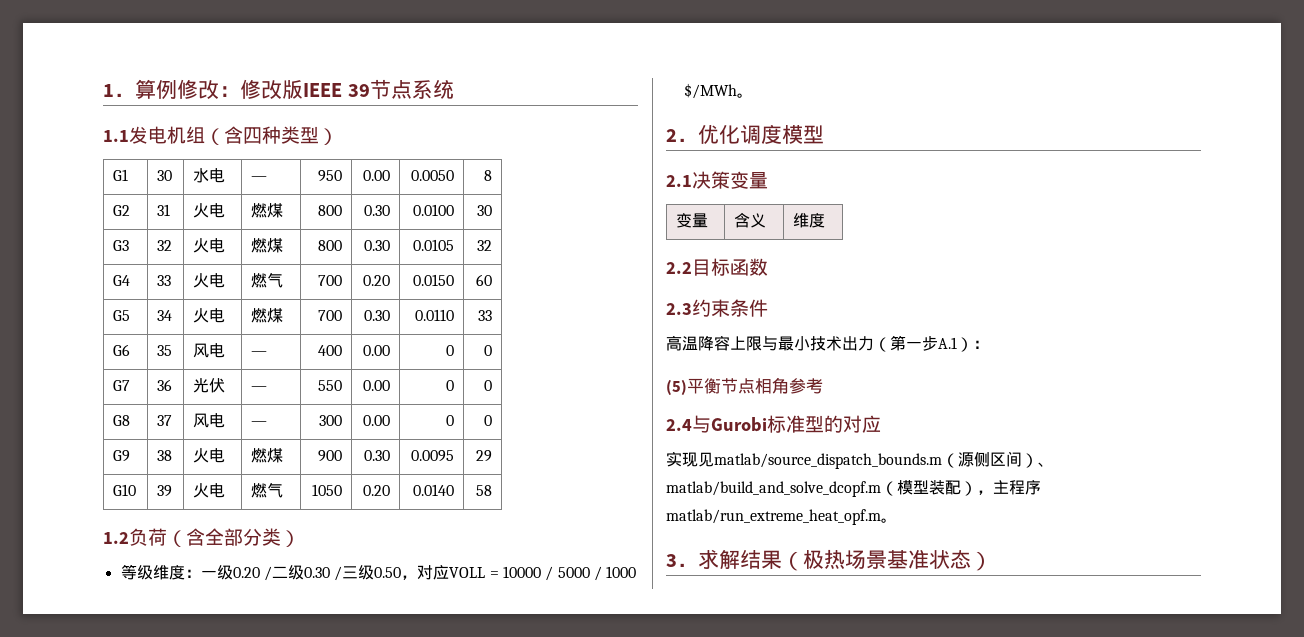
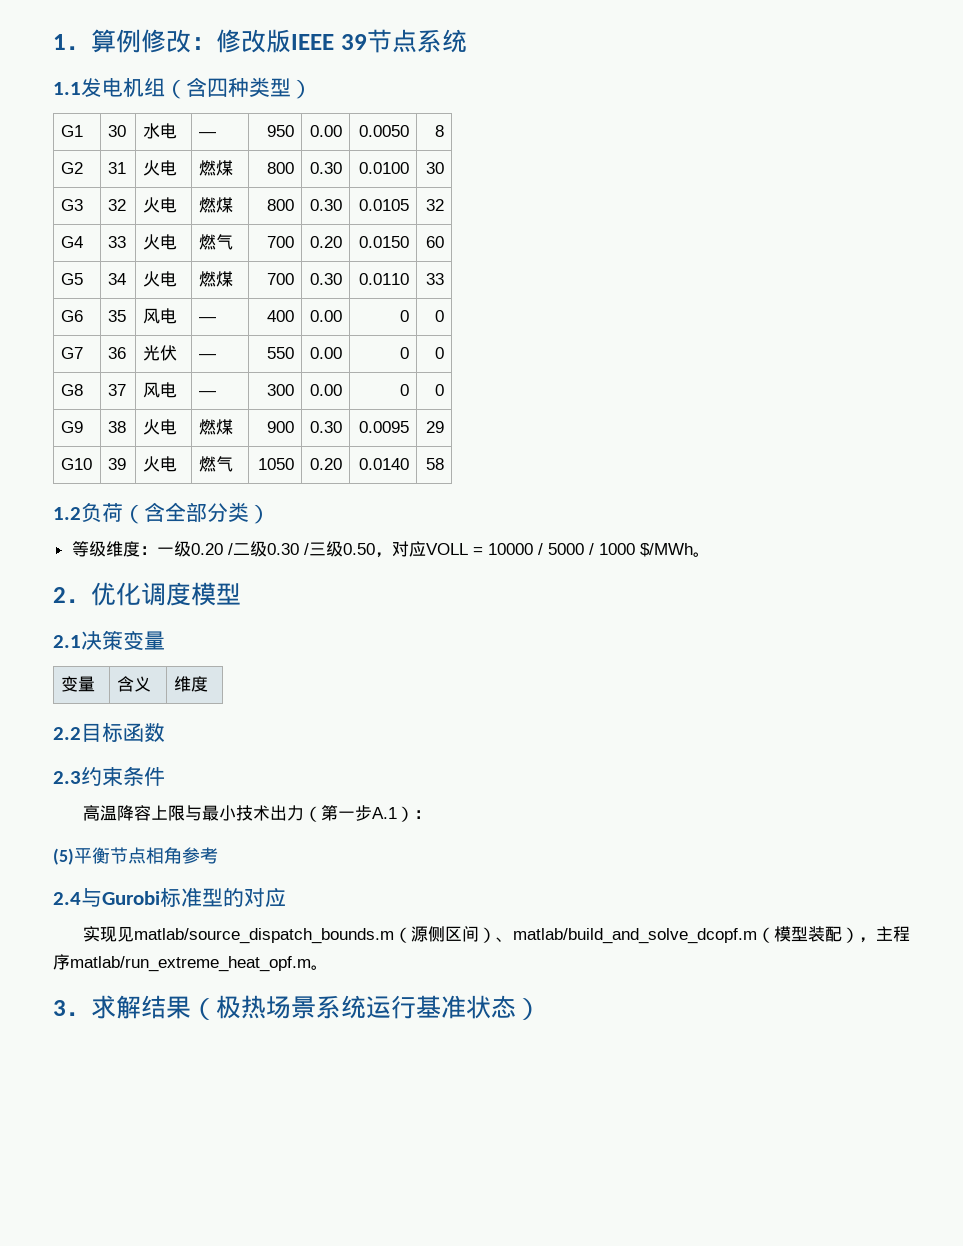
(887, 559) none -> [316,995,416,1019] 系统运行

